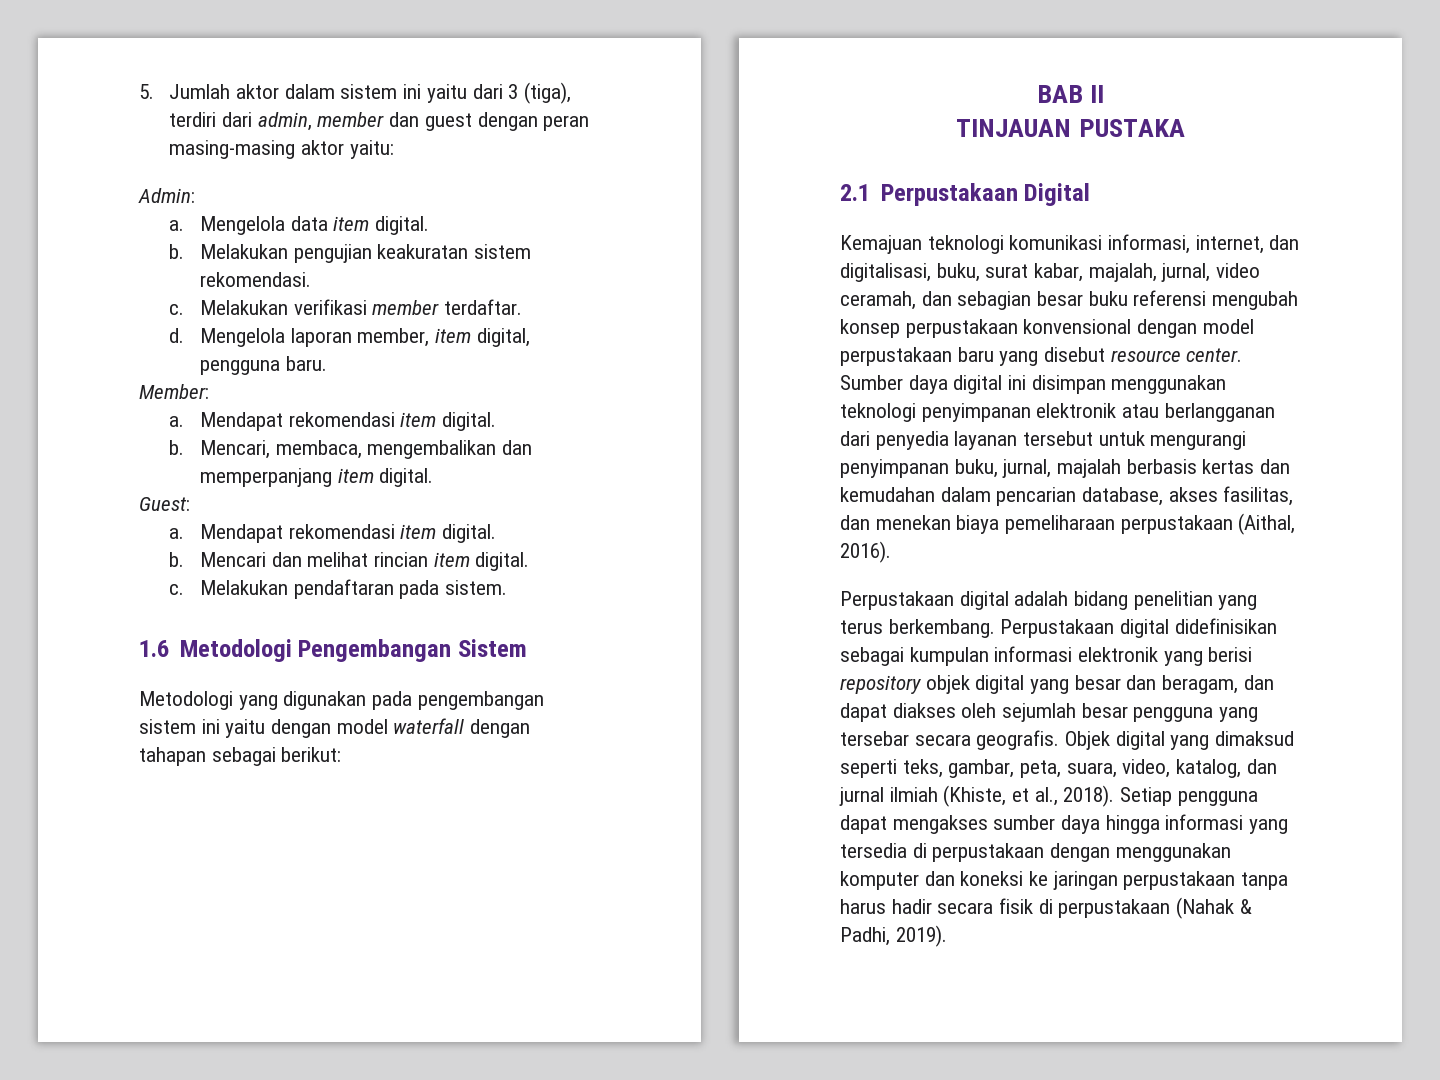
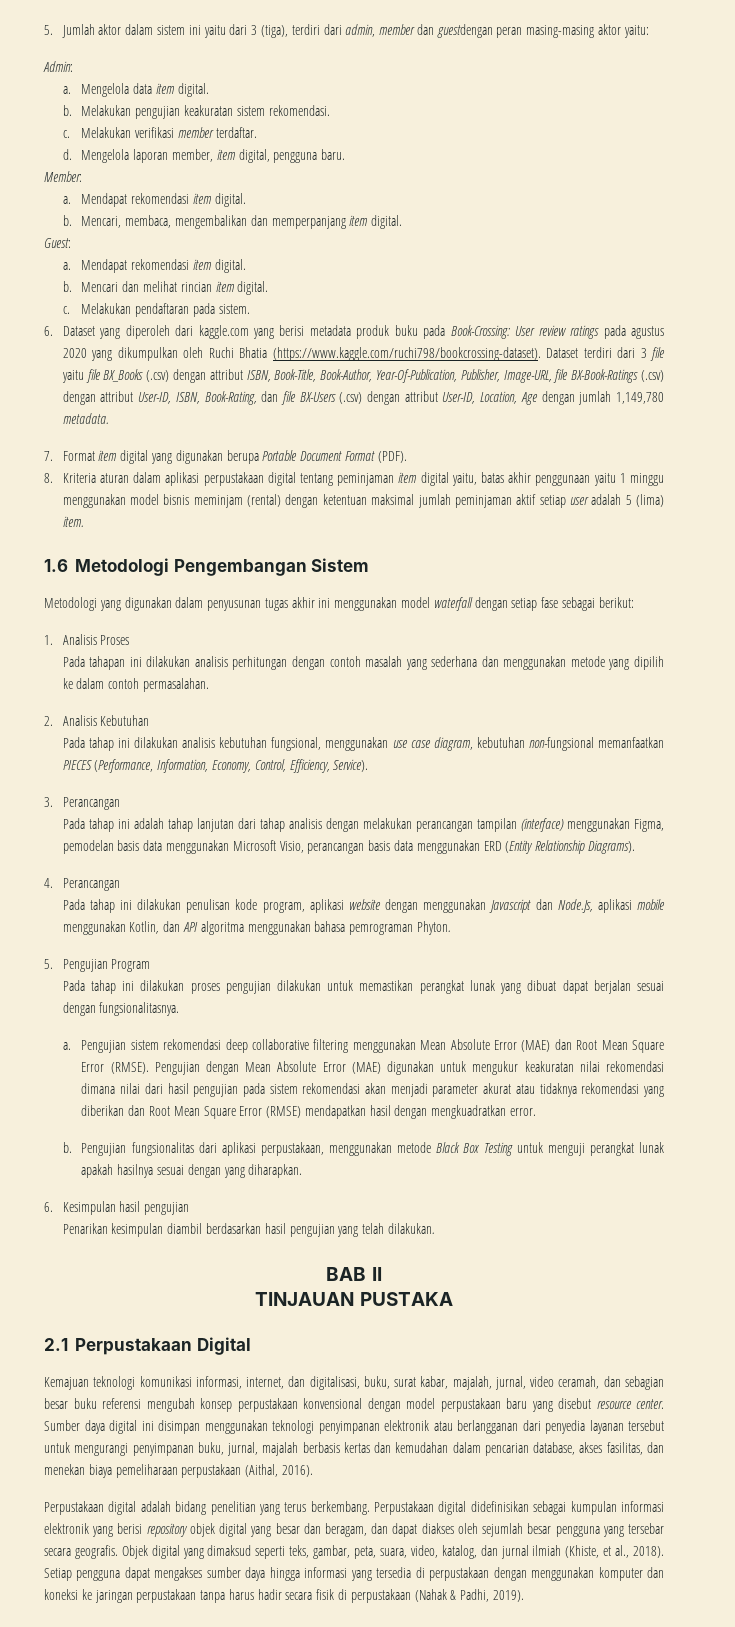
[424,112,538,131] guest dengan -> [436,24,493,38] guestdengan
(507, 587) none -> [44,325,664,339] [62,347,666,361] [61,369,664,383] [62,391,664,405] [62,413,109,424] [44,450,407,464] [44,472,664,486] [62,494,665,508] [62,516,84,527] // 6. Dataset yang diperoleh dari kaggle.com yang berisi metadata produk buku pada Book-Crossing: User review ratings pada agustus 2020 yang dikumpulkan oleh Ruchi Bhatia (https://www.kaggle.com/ruchi798/bookcrossing-dataset). Dataset terdiri dari 3 file yaitu file BX_Books (.csv) dengan attribut ISBN, Book-Title, Book-Author, Year-Of-Publication, Publisher, Image-URL, file BX-Book-Ratings (.csv) dengan attribut User-ID, ISBN, Book-Rating, dan file BX-Users (.csv) dengan attribut User-ID, Location, Age dengan jumlah 1,149,780 metadata. // 7. Format item digital yang digunakan berupa Portable Document Format (PDF). // 8. Kriteria aturan dalam aplikasi perpustakaan digital tentang peminjaman item digital yaitu, batas akhir penggunaan yaitu 1 minggu menggunakan model bisnis meminjam (rental) dengan ketentuan maksimal jumlah peminjaman aktif setiap user adalah 5 (lima) item.
[372,691,544,710] [139,719,332,738] pada pengembangan sistem ini yaitu dengan -> [175,597,398,611] dalam penyusunan tugas akhir ini menggunakan
[139,747,206,766] tahapan -> [511,597,559,611] setiap fase
(342, 754) none -> [44,634,130,645] [62,656,664,670] [62,678,210,692] [44,715,150,726] [62,737,664,751] [62,759,369,773] [44,797,120,810] [62,818,664,832] [62,840,635,854] [44,878,120,891] [62,899,666,913] [62,921,451,935] [44,959,151,972] [62,980,664,994] [62,1002,180,1016] [62,1039,665,1053] [81,1061,664,1075] [81,1083,664,1097] [81,1105,537,1119] [62,1142,664,1156] [81,1164,303,1178] [44,1201,190,1215] [62,1223,435,1237] // 1. Analisis Proses // Pada tahapan ini dilakukan analisis perhitungan dengan contoh masalah yang sederhana dan menggunakan metode yang dipilih ke dalam contoh permasalahan. // 2. Analisis Kebutuhan // Pada tahap ini dilakukan analisis kebutuhan fungsional, menggunakan use case diagram, kebutuhan non-fungsional memanfaatkan PIECES (Performance, Information, Economy, Control, Efficiency, Service). // 3. Perancangan // Pada tahap ini adalah tahap lanjutan dari tahap analisis dengan melakukan perancangan tampilan (interface) menggunakan Figma, pemodelan basis data menggunakan Microsoft Visio, perancangan basis data menggunakan ERD (Entity Relationship Diagrams). // 4. Perancangan // Pada tahap ini dilakukan penulisan kode program, aplikasi website dengan menggunakan Javascript dan Node.Js, aplikasi mobile menggunakan Kotlin, dan API algoritma menggunakan bahasa pemrograman Phyton. // 5. Pengujian Program // Pada tahap ini dilakukan proses pengujian dilakukan untuk memastikan perangkat lunak yang dibuat dapat berjalan sesuai dengan fungsionalitasnya. // a. Pengujian sistem rekomendasi deep collaborative filtering menggunakan Mean Absolute Error (MAE) dan Root Mean Square Error (RMSE). Pengujian dengan Mean Absolute Error (MAE) digunakan untuk mengukur keakuratan nilai rekomendasi dimana nilai dari hasil pengujian pada sistem rekomendasi akan menjadi parameter akurat atau tidaknya rekomendasi yang diberikan dan Root Mean Square Error (RMSE) mendapatkan hasil dengan mengkuadratkan error. // b. Pengujian fungsionalitas dari aplikasi perpustakaan, menggunakan metode Black Box Testing untuk menguji perangkat lunak apakah hasilnya sesuai dengan yang diharapkan. // 6. Kesimpulan hasil pengujian // Penarikan kesimpulan diambil berdasarkan hasil pengujian yang telah dilakukan.

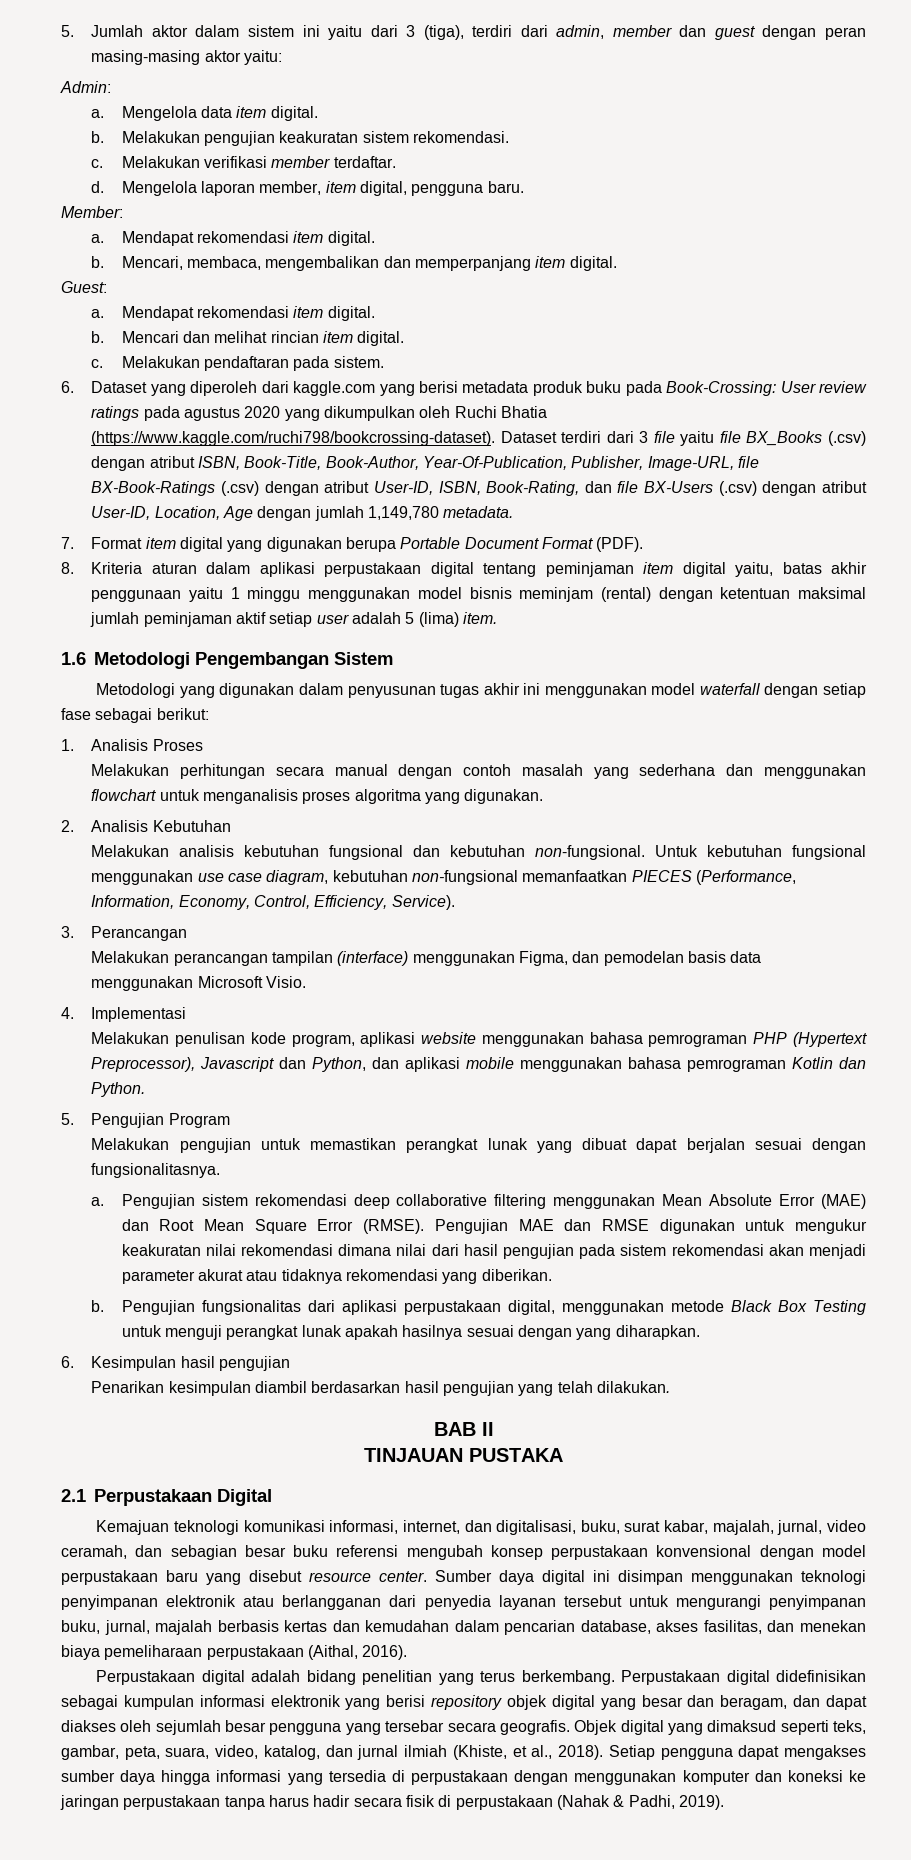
[436,24,493,38] guestdengan -> [714,25,817,40] guest dengan
[209,369,243,380] attribut -> [149,456,195,468] atribut
[100,391,134,402] attribut -> [324,481,370,493] atribut
[404,391,438,402] attribut -> [822,481,868,493] atribut
[62,656,288,670] Pada tahapan ini dilakukan analisis perhitungan -> [91,764,388,779] Melakukan perhitungan secara manual
[570,656,664,670] [62,678,210,692] [44,715,150,726] [62,737,322,751] metode yang dipilih ke dalam contoh permasalahan. // 2. Analisis Kebutuhan // Pada tahap ini dilakukan analisis kebutuhan fungsional, -> [91,789,544,804] [61,820,231,832] [91,845,866,860] flowchart untuk menganalisis proses algoritma yang digunakan. // 2. Analisis Kebutuhan // Melakukan analisis kebutuhan fungsional dan kebutuhan non-fungsional. Untuk kebutuhan fungsional
[62,818,412,832] Pada tahap ini adalah tahap lanjutan dari tahap analisis dengan melakukan -> [91,951,170,963] Melakukan
(664, 825) none -> [572,951,600,963] dan
[279,840,635,854] [44,878,120,891] [62,899,182,913] Visio, perancangan basis data menggunakan ERD (Entity Relationship Diagrams). // 4. Perancangan // Pada tahap ini dilakukan -> [266,976,307,988] [61,1007,187,1022] [91,1032,170,1044] Visio. // 4. Implementasi // Melakukan
[385,899,666,913] [62,921,451,935] [44,959,151,972] [62,980,322,994] dengan menggunakan Javascript dan Node.Js, aplikasi mobile menggunakan Kotlin, dan API algoritma menggunakan bahasa pemrograman Phyton. // 5. Pengujian Program // Pada tahap ini dilakukan proses pengujian dilakukan -> [481,1032,867,1047] [91,1057,867,1072] [91,1082,146,1097] [61,1113,230,1128] [91,1138,251,1153] menggunakan bahasa pemrograman PHP (Hypertext Preprocessor), Javascript dan Python, dan aplikasi mobile menggunakan bahasa pemrograman Kotlin dan Python. // 5. Pengujian Program // Melakukan pengujian
[206,1061,381,1075] dengan Mean Absolute Error (MAE) -> [518,1219,649,1231] MAE dan RMSE
[81,1105,537,1119] diberikan dan Root Mean Square Error (RMSE) mendapatkan hasil dengan mengkuadratkan error. -> [481,1269,552,1281] diberikan.
[260,1142,324,1156] perpustakaan, -> [403,1300,555,1315] perpustakaan digital,

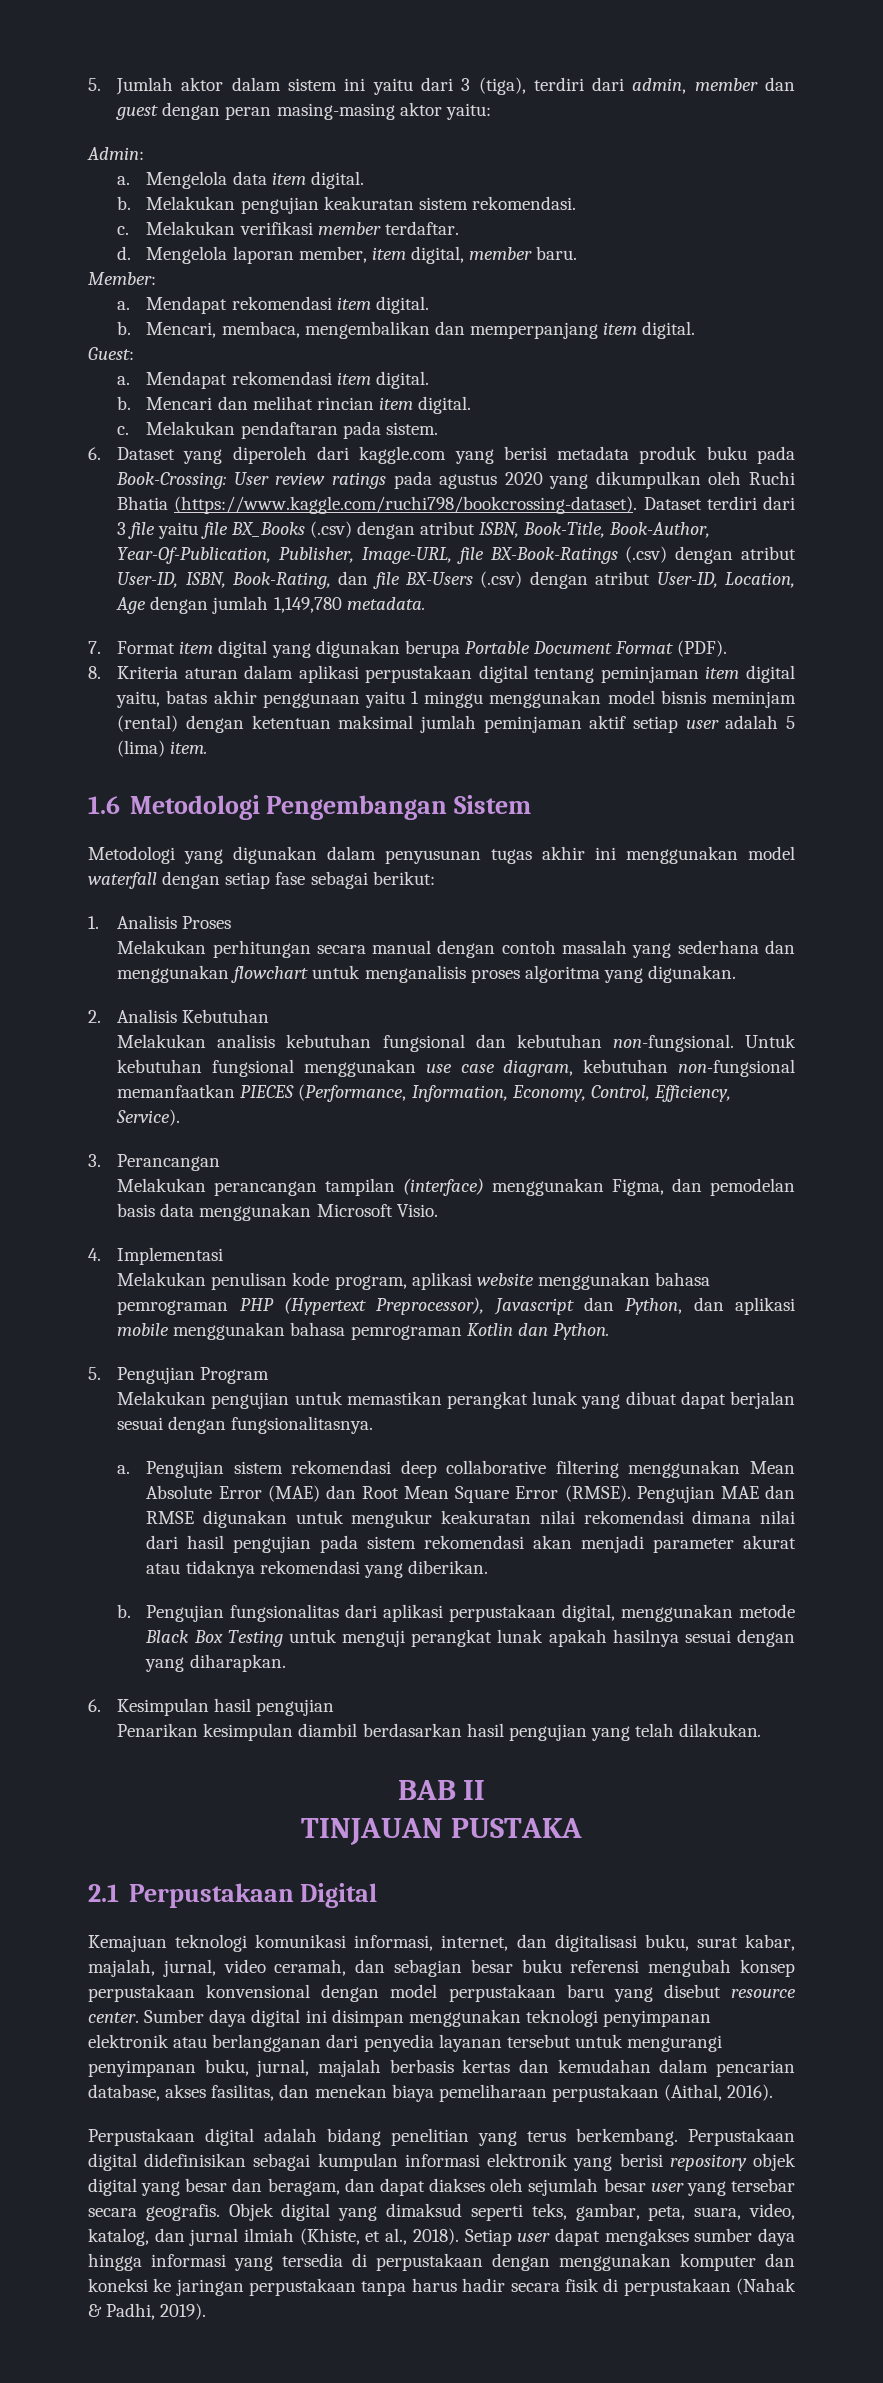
[411,184,484,196] pengguna -> [469,247,533,260] member
[496,1520,577,1535] digitalisasi, -> [554,1934,637,1952] digitalisasi
[269,1723,342,1735] pengguna -> [650,2183,684,2192] user
[660,1748,733,1760] pengguna -> [517,2233,551,2242] user

